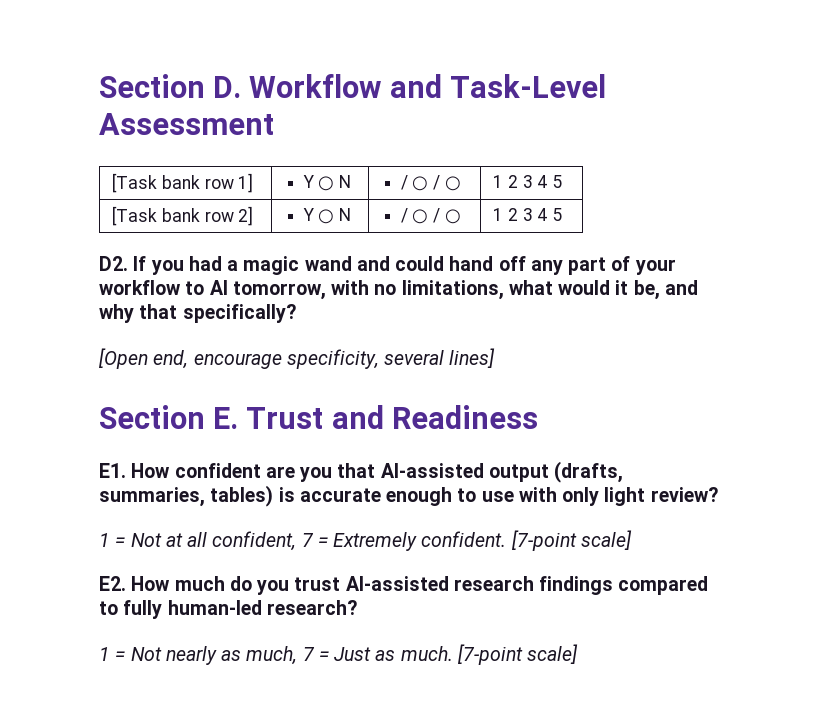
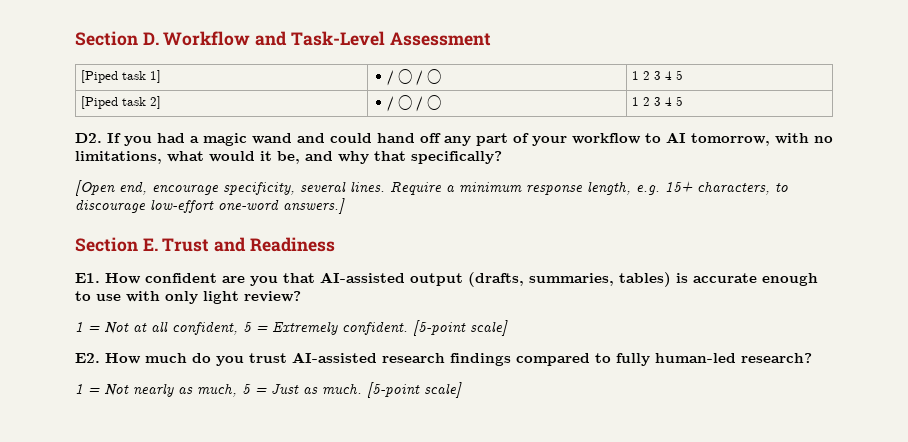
[112,173,254,193] [302,175,351,191] [400,175,461,191] [493,175,563,188] [112,206,254,226] [302,208,351,224] [Task bank row 1] | Y ○ N | / ○ / ○ | 1 2 3 4 5 // [Task bank row 2] | Y ○ N -> [80,70,161,83] [387,69,442,86] [631,70,683,80] [80,96,161,109] [Piped task 1] | / ○ / ○ | 1 2 3 4 5 // [Piped task 2]
[449,348,496,368] lines] -> [350,181,788,195] [75,198,345,214] lines. Require a minimum response length, e.g. 15+ characters, to discourage low-effort one-word answers.]
[301,533,314,547] 7 -> [243,322,252,332] 5
[510,530,577,551] [7-point -> [413,320,466,336] [5-point
[302,647,315,661] 7 -> [242,384,251,394] 5
[456,644,523,665] [7-point -> [367,382,420,398] [5-point

